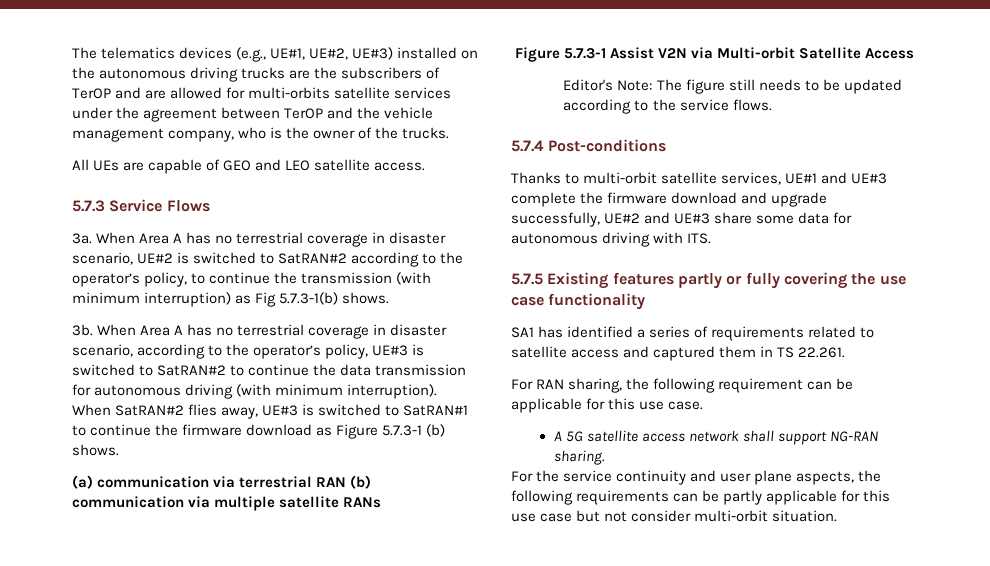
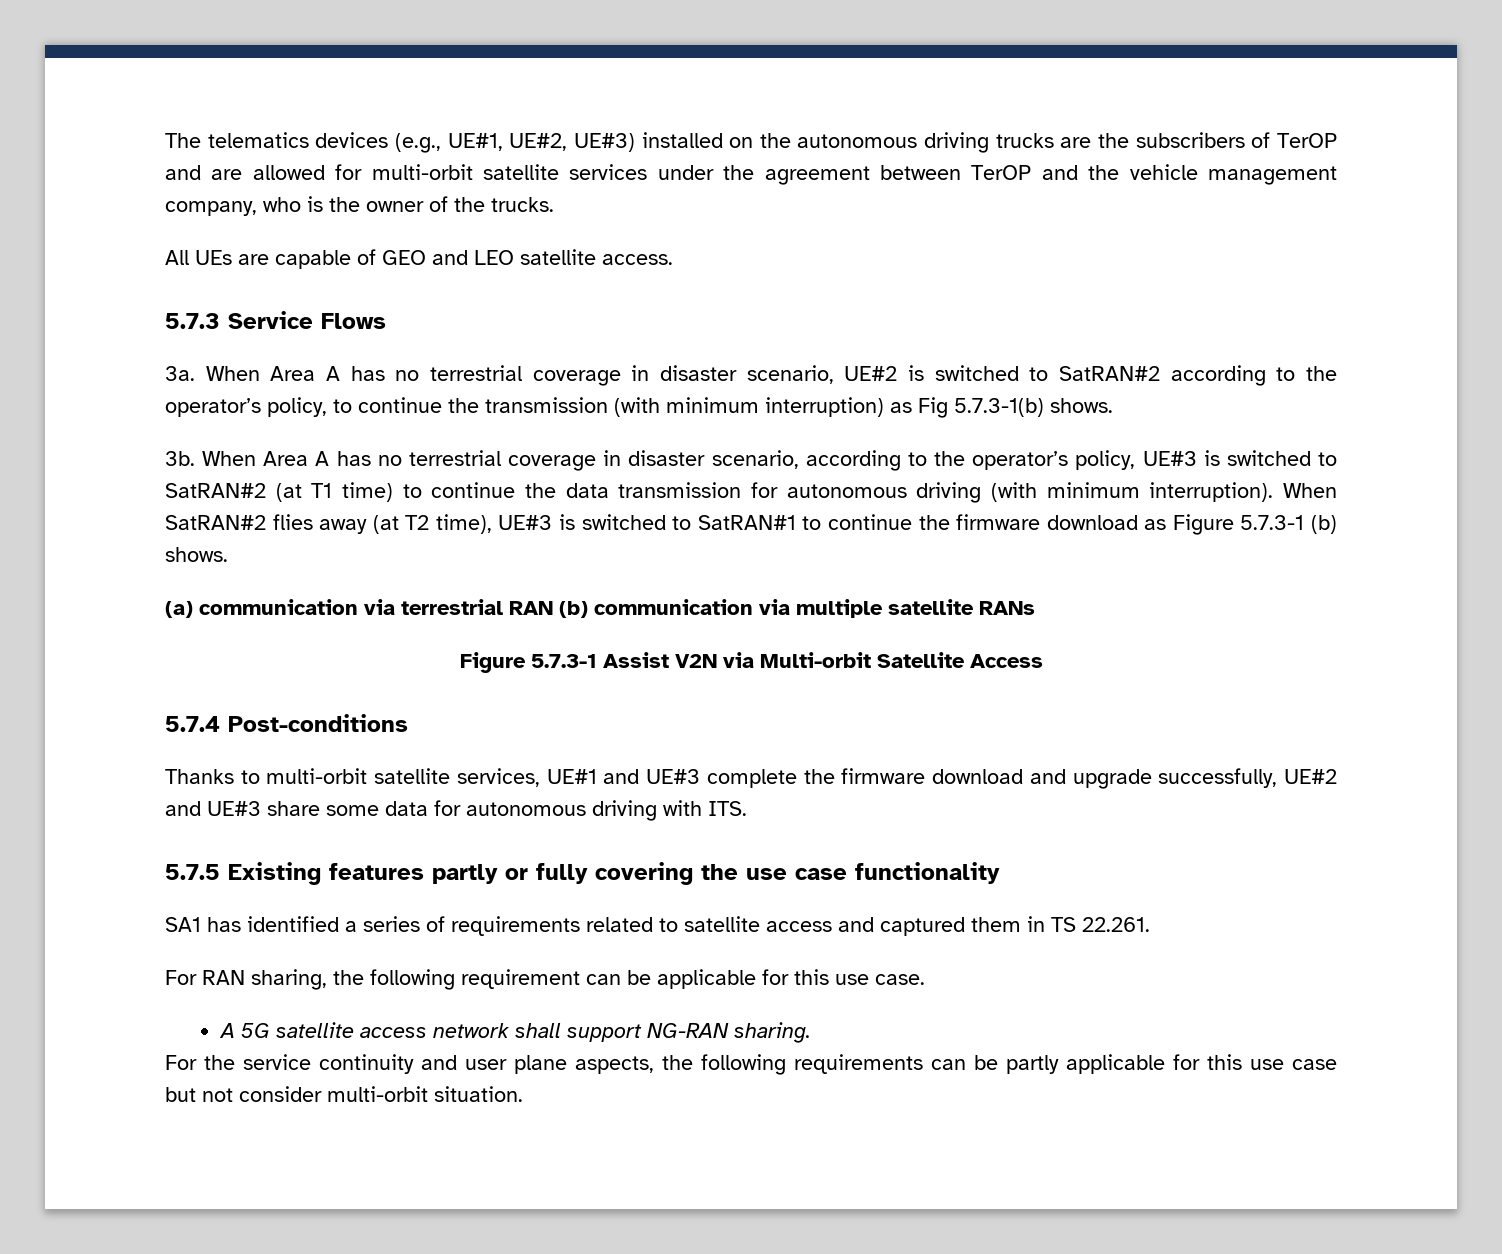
[248,87,331,99] multi-orbits -> [371,164,473,180] multi-orbit
(227, 370) none -> [275,482,393,502] (at T1 time)
[221,407,259,419] away, -> [319,514,492,534] away (at T2 time),
[563,79,902,94] [563,99,772,114] // Editor's Note: The figure still needs to be updated according to the service flows. -> (1043, 661) none

